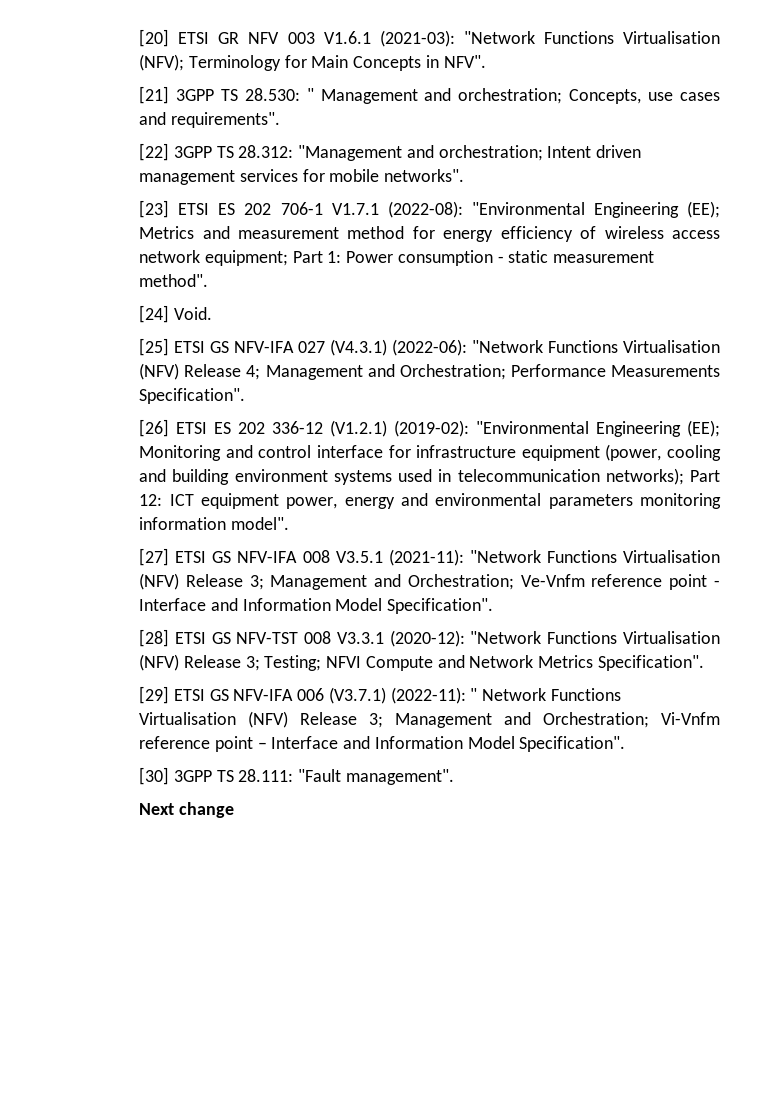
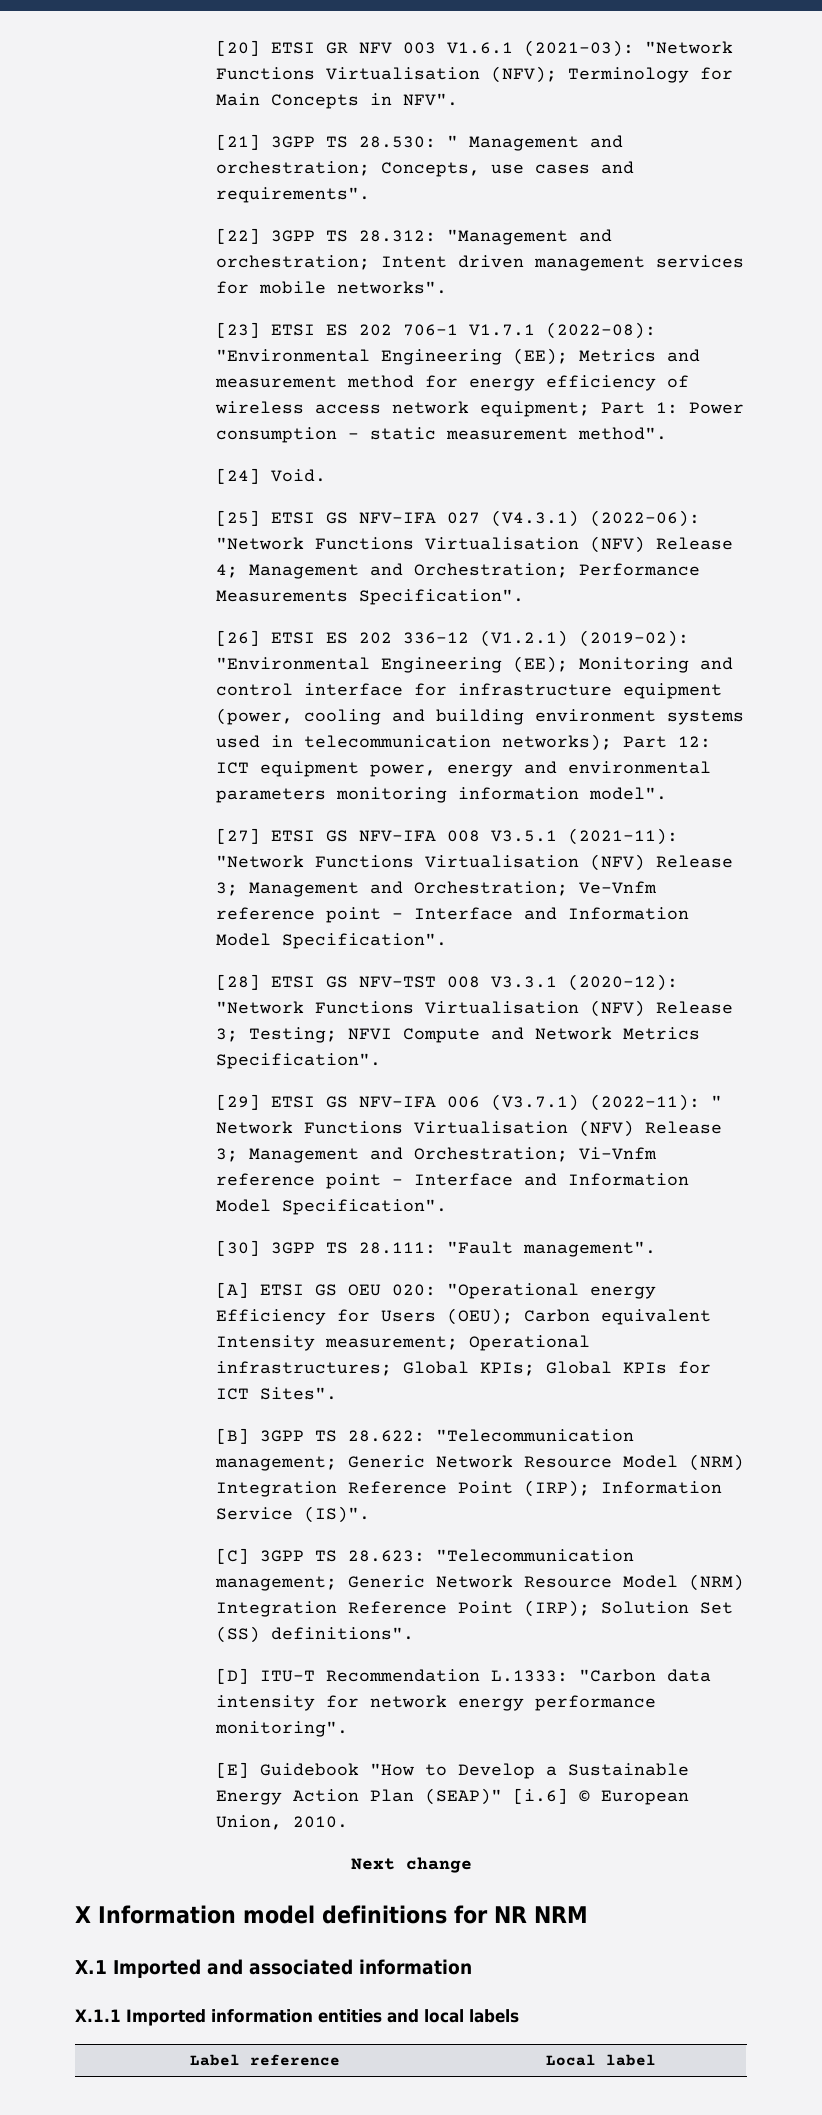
[139,802,234,818] Next change -> [215,1282,656,1299] [215,1308,711,1325] [215,1335,590,1351] [215,1361,711,1376] [215,1387,337,1400] [215,1428,634,1444] [214,1454,744,1471] [215,1480,722,1497] [215,1506,370,1523] [215,1548,634,1564] [214,1574,744,1591] [215,1600,733,1617] [215,1626,414,1643] [215,1668,711,1684] [215,1695,656,1711] [214,1721,348,1737] [215,1762,689,1779] [215,1788,689,1805] [215,1815,348,1830] [350,1857,472,1873] [75,1905,588,1924] [75,1959,472,1978] [75,2009,519,2026] [190,2054,340,2066] [545,2054,656,2066] [A] ETSI GS OEU 020: "Operational energy Efficiency for Users (OEU); Carbon equivalent Intensity measurement; Operational infrastructures; Global KPIs; Global KPIs for ICT Sites". // [B] 3GPP TS 28.622: "Telecommunication management; Generic Network Resource Model (NRM) Integration Reference Point (IRP); Information Service (IS)". // [C] 3GPP TS 28.623: "Telecommunication management; Generic Network Resource Model (NRM) Integration Reference Point (IRP); Solution Set (SS) definitions". // [D] ITU-T Recommendation L.1333: "Carbon data intensity for network energy performance monitoring". // [E] Guidebook "How to Develop a Sustainable Energy Action Plan (SEAP)" [i.6] © European Union, 2010. // Next change // X Information model definitions for NR NRM // X.1 Imported and associated information // X.1.1 Imported information entities and local labels // Label reference | Local label

